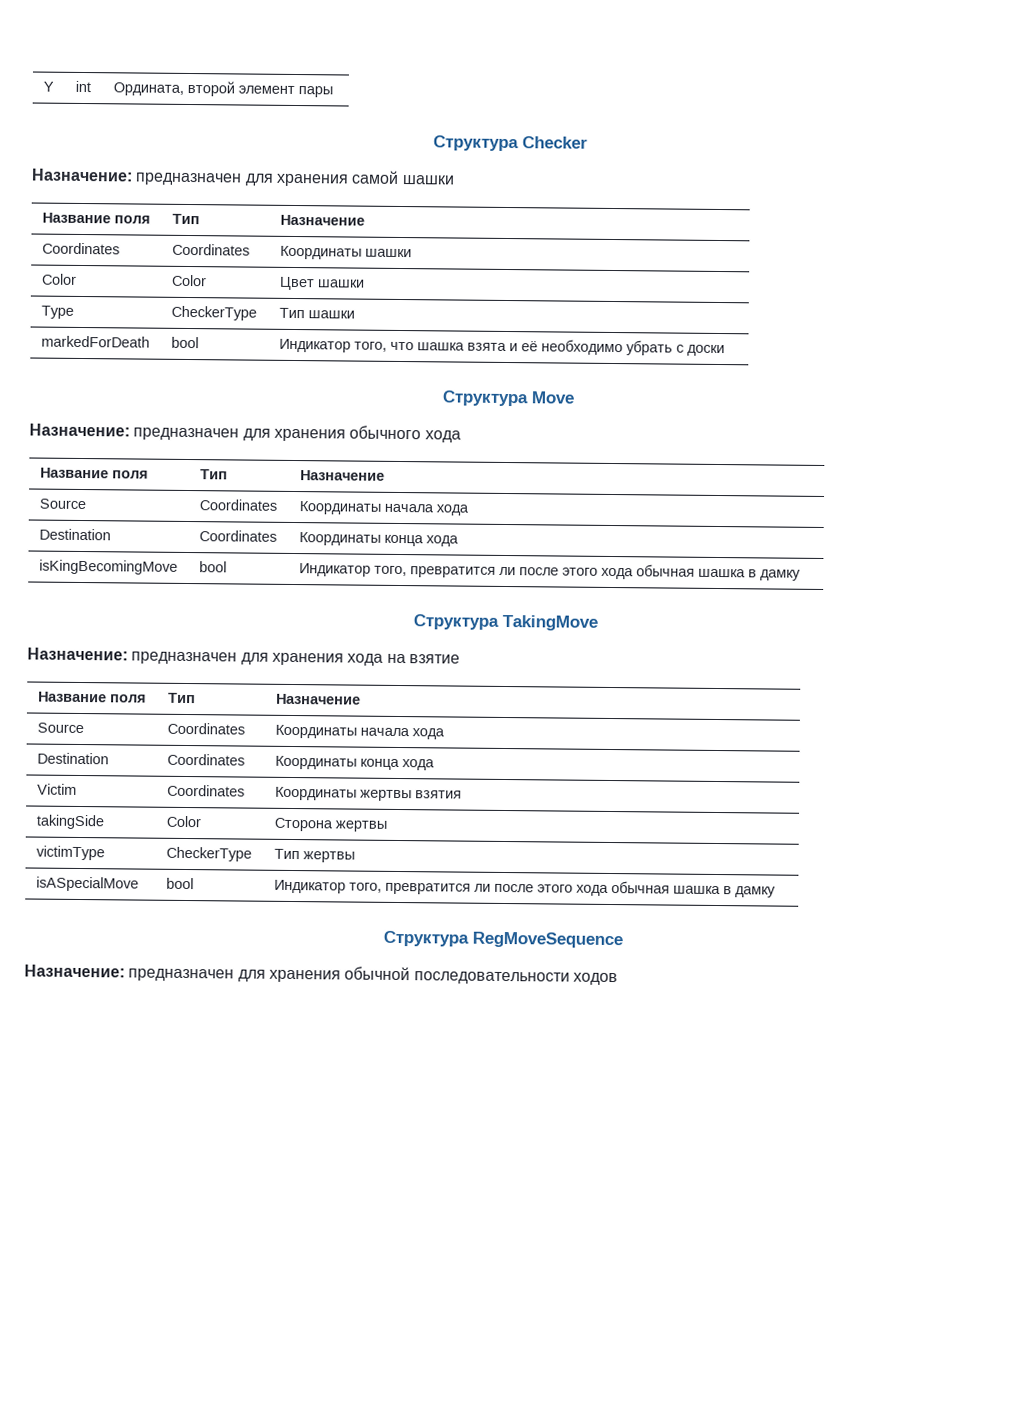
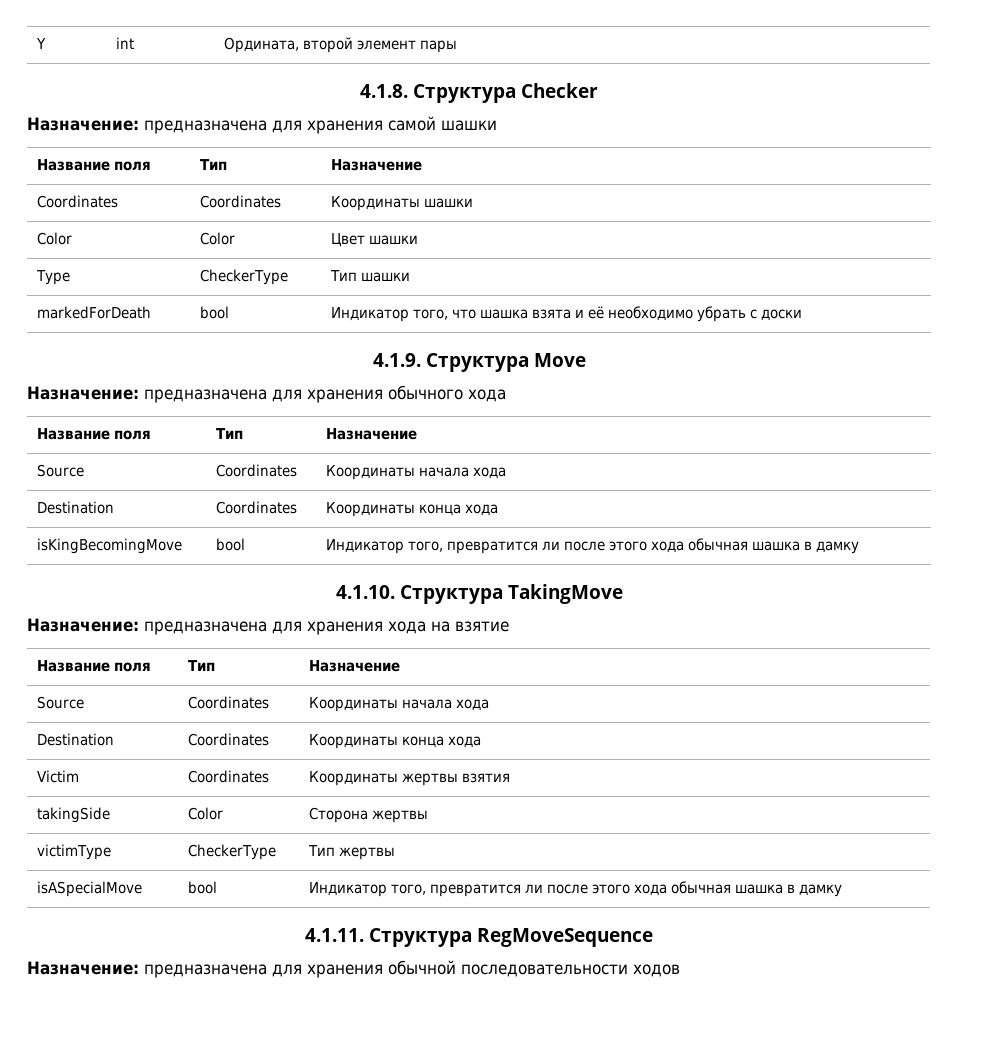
(333, 92) none -> [360,84,408,98] 4.1.8.
[135,172,243,186] предназначен -> [144,120,267,134] предназначена
(725, 350) none -> [372,353,421,367] 4.1.9.
[133,427,240,441] предназначен -> [144,389,267,403] предназначена
(801, 575) none -> [335,585,395,599] 4.1.10.
[131,651,238,665] предназначен -> [144,621,267,635] предназначена
(776, 892) none -> [305,928,364,942] 4.1.11.
[128,968,235,982] предназначен -> [144,964,267,978] предназначена

